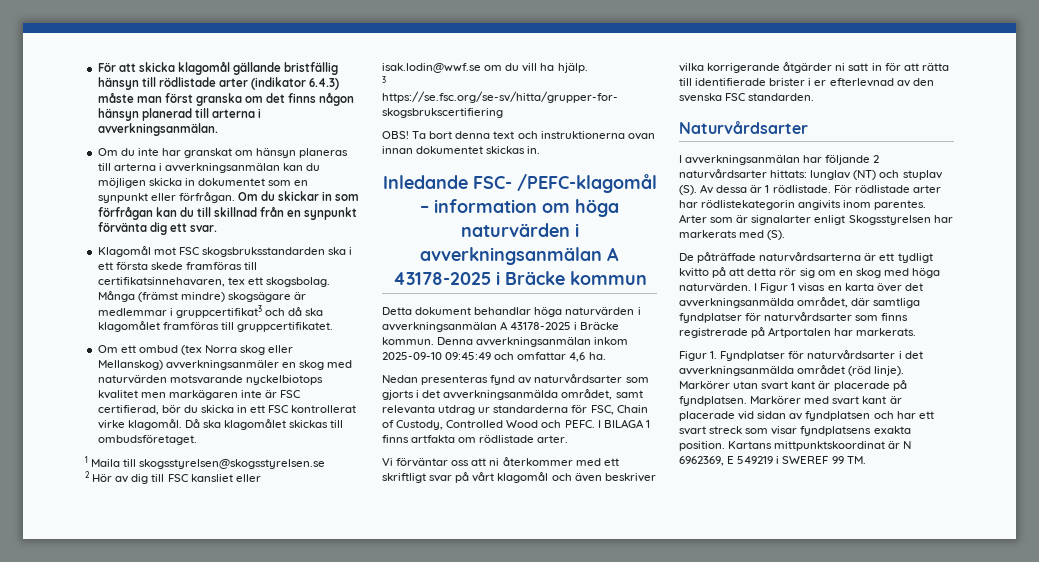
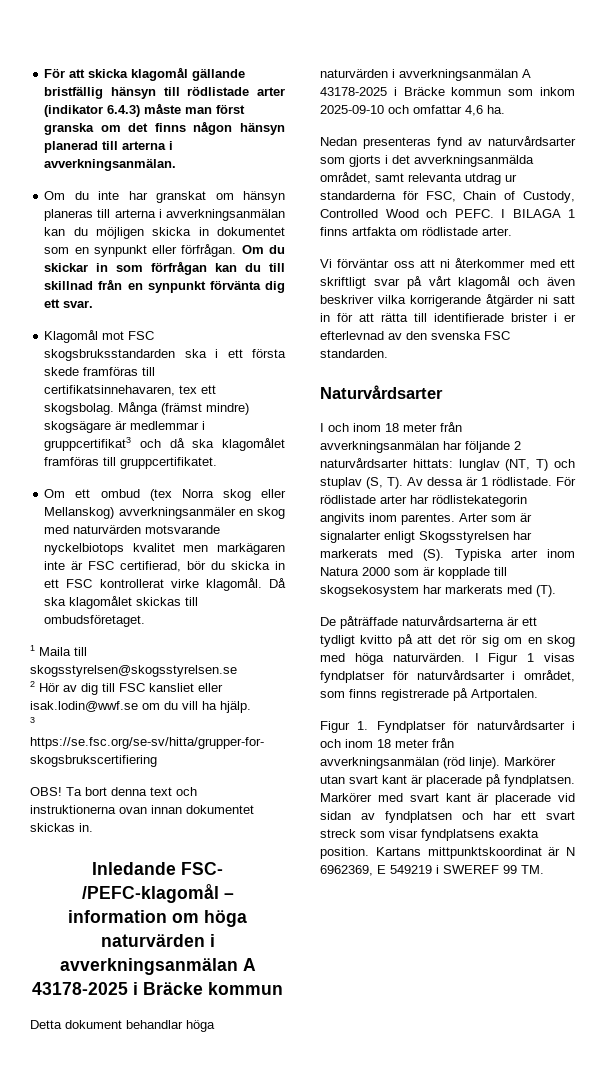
[382,337,592,347] kommun. Denna avverkningsanmälan -> [451,87,534,96] kommun som
[445,352,492,360] 09:45:49 -> (384, 109) none
(682, 159) none -> [328,422,462,432] och inom 18 meter från
[853,170,942,180] [679,185,697,195] (NT) och stuplav (S). -> [505,459,575,471] [320,477,403,489] (NT, T) och stuplav (S, T).
(786, 235) none -> [454,549,575,561] [320,567,507,579] [320,585,556,597] Typiska arter inom Natura 2000 som är kopplade till skogsekosystem har markerats med (T).
[747,268,777,276] detta -> [437,635,456,644] det
[827,283,923,292] [679,297,921,308] en karta över det avverkningsanmälda området, där samtliga -> (575, 657) none
(853, 317) none -> [512,670,575,682] i området,
[768,327,917,338] Artportalen har markerats. -> [471,689,538,701] Artportalen.
[904,351,923,359] [679,365,846,376] det avverkningsanmälda området -> [320,738,454,748] [320,757,439,769] och inom 18 meter från avverkningsanmälan

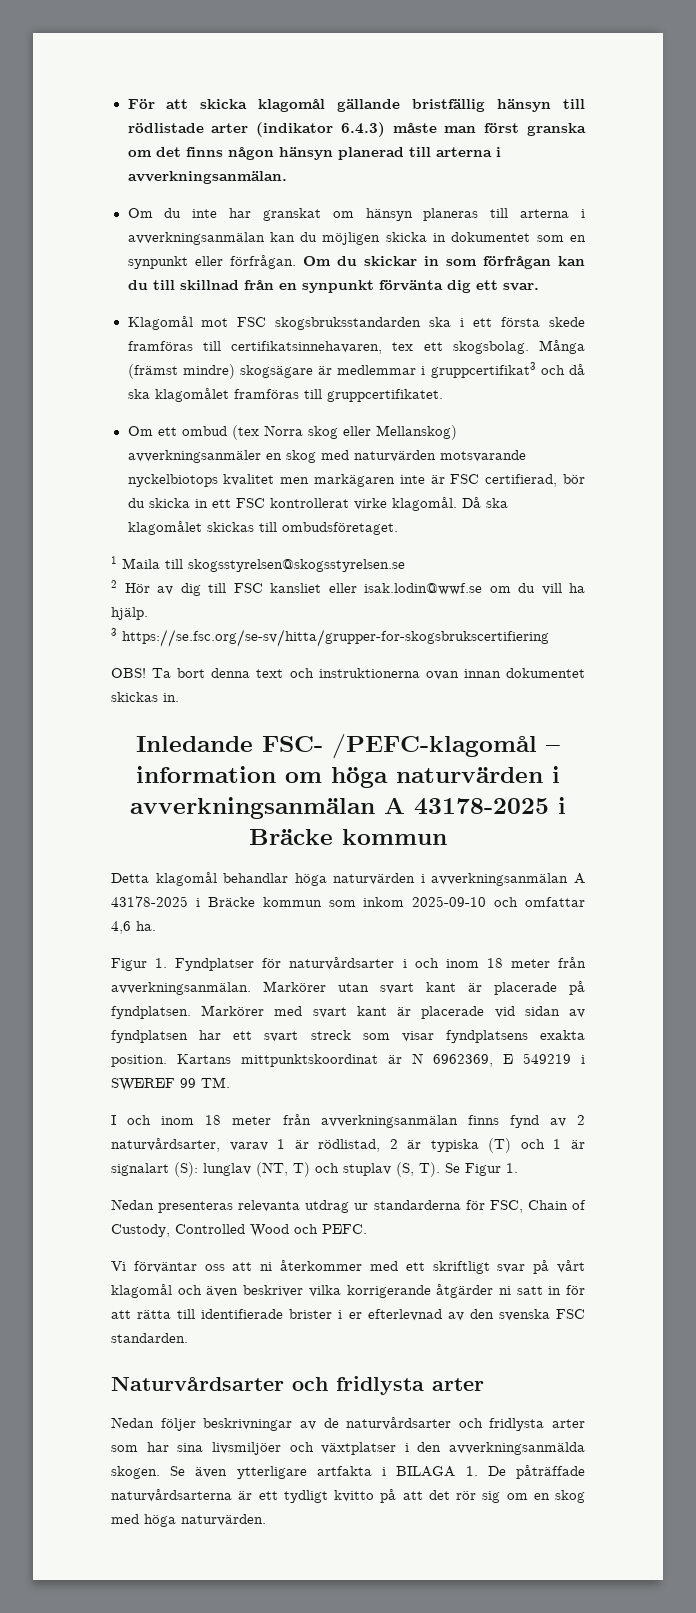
[65,1020,122,1029] dokument -> [155,872,217,886] klagomål
[320,136,576,149] [320,155,534,167] [320,172,404,184] Nedan presenteras fynd av naturvårdsarter som gjorts i det avverkningsanmälda området, samt -> [111,957,587,971] [111,981,585,995] [111,1005,585,1019] [111,1030,585,1043] [111,1053,585,1067] [111,1077,230,1091] [111,1114,585,1128] [111,1138,586,1153] [111,1162,518,1177] [111,1199,234,1213] Figur 1. Fyndplatser för naturvårdsarter i och inom 18 meter från avverkningsanmälan. Markörer utan svart kant är placerade på fyndplatsen. Markörer med svart kant är placerade vid sidan av fyndplatsen har ett svart streck som visar fyndplatsens exakta position. Kartans mittpunktskoordinat är N 6962369, E 549219 i SWEREF 99 TM. // I och inom 18 meter från avverkningsanmälan finns fynd av 2 naturvårdsarter, varav 1 är rödlistad, 2 är typiska (T) och 1 är signalart (S): lunglav (NT, T) och stuplav (S, T). Se Figur 1. // Nedan presenteras
[501,209,575,218] [320,227,512,236] I BILAGA 1 finns artfakta om rödlistade arter. -> (367, 1229) none
[320,422,462,432] [320,441,521,453] [320,458,575,471] [320,477,576,489] [320,495,527,507] [320,513,532,525] [320,531,532,543] [320,549,575,561] [320,567,507,579] [320,585,556,597] // I och inom 18 meter från avverkningsanmälan har följande 2 naturvårdsarter hittats: lunglav (NT, T) och stuplav (S, T). Av dessa är 1 rödlistade. För rödlistade arter har rödlistekategorin angivits inom parentes. Arter som är signalarter enligt Skogsstyrelsen har markerats med (S). Typiska arter inom Natura 2000 som är kopplade till skogsekosystem har markerats med (T). // -> [292,1376,484,1395] [111,1417,585,1431] [111,1442,585,1455] [111,1466,478,1479] och fridlysta arter // Nedan följer beskrivningar av de naturvårdsarter och fridlysta arter som har sina livsmiljöer och växtplatser i den avverkningsanmälda skogen. Se även ytterligare artfakta i BILAGA 1.
[474,653,575,665] [320,670,575,683] [320,688,538,701] [320,720,575,733] [320,738,454,748] [320,757,556,769] [320,774,575,787] [320,793,575,805] [320,811,575,823] [320,829,539,841] [320,847,575,859] [320,865,544,876] I Figur 1 visas fyndplatser för naturvårdsarter i området, som finns registrerade på Artportalen. // Figur 1. Fyndplatser för naturvårdsarter i och inom 18 meter från avverkningsanmälan (röd linje). Markörer utan svart kant är placerade på fyndplatsen. Markörer med svart kant är placerade vid sidan av fyndplatsen och har ett svart streck som visar fyndplatsens exakta position. Kartans mittpunktskoordinat är N 6962369, E 549219 i SWEREF 99 TM. -> (266, 1520) none

